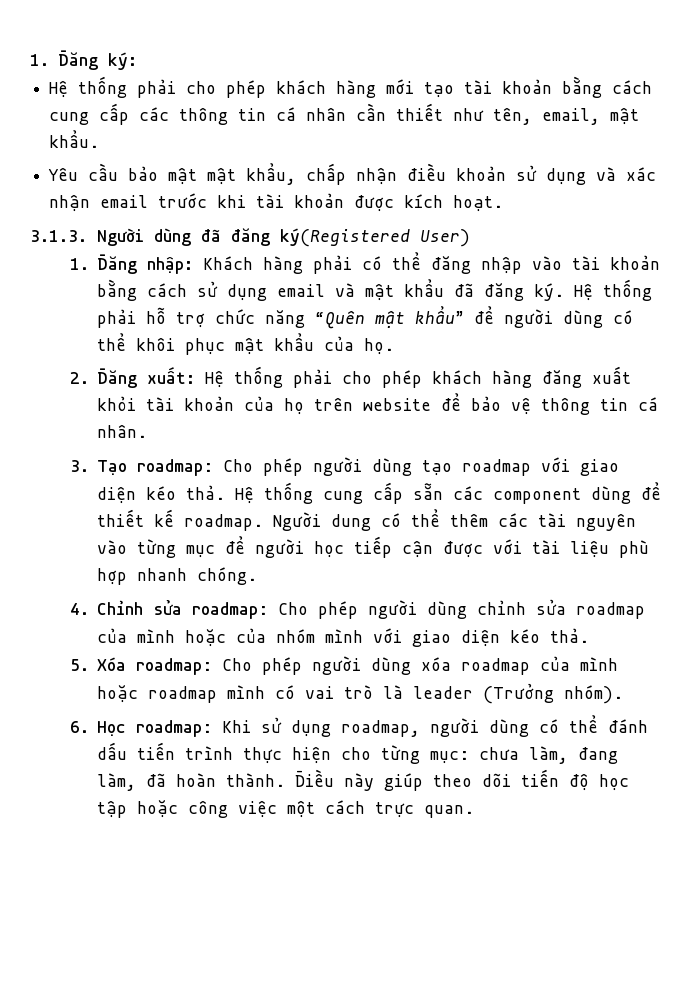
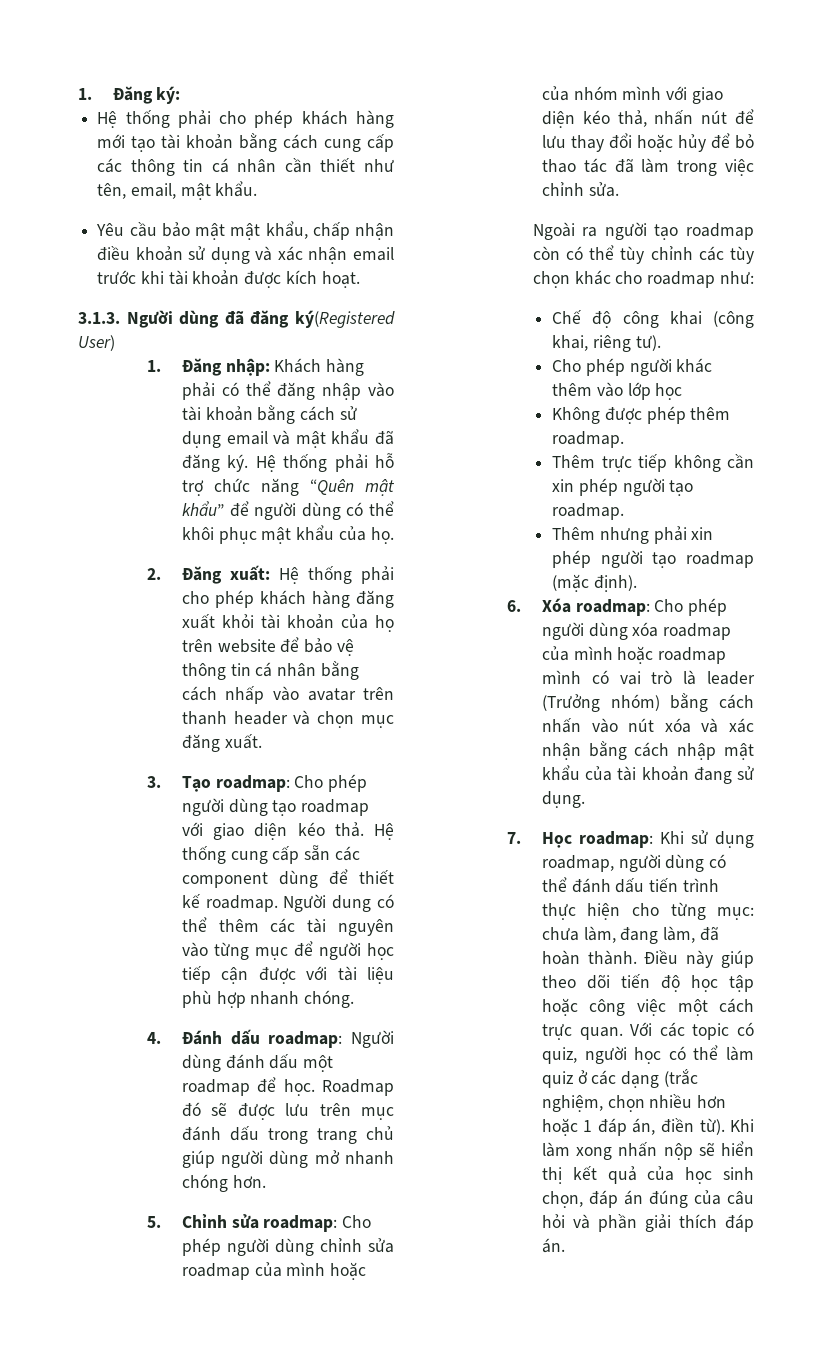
[97,424,148,438] nhân. -> [277,661,359,680] [181,686,394,704] [181,710,394,728] [181,734,262,752] nhân bằng cách nhấp vào avatar trên thanh header và chọn mục đăng xuất.
(89, 609) none -> [181,1029,394,1048] [181,1054,334,1072] [181,1077,394,1096] [181,1102,394,1120] [181,1126,394,1144] [181,1150,394,1168] [181,1174,266,1192] [147,1216,162,1228] Đánh dấu roadmap: Người dùng đánh dấu một roadmap để học. Roadmap đó sẽ được lưu trên mục đánh dấu trong trang chủ giúp người dùng mở nhanh chóng hơn. // 5.
[550,628,590,643] [69,659,89,671] thả. // 5. -> [617,109,754,127] [541,133,754,152] [541,158,754,176] [541,182,619,197] [532,222,754,240] [532,245,754,264] [532,270,754,288] [552,310,754,328] [552,335,661,352] [552,358,713,376] [552,382,683,400] [552,406,731,424] [552,431,625,448] [552,454,754,472] [552,478,694,496] [552,503,625,520] [552,526,714,544] [552,550,754,568] [552,574,637,592] [507,600,522,612] thả, nhấn nút để lưu thay đổi hoặc hủy để bỏ thao tác đã làm trong việc chỉnh sửa. // Ngoài ra người tạo roadmap còn có thể tùy chỉnh các tùy chọn khác cho roadmap như: // Chế độ công khai (công khai, riêng tư). // Cho phép người khác thêm vào lớp học // Không được phép thêm roadmap. // Thêm trực tiếp không cần xin phép người tạo roadmap. // Thêm nhưng phải xin phép người tạo roadmap (mặc định). // 6.
[564,685,624,704] [69,721,89,733] nhóm). // 6. -> [610,693,754,712] [541,718,754,733] [541,741,754,760] [541,765,754,784] [541,791,585,808] [507,832,522,844] nhóm) bằng cách nhấn vào nút xóa và xác nhận bằng cách nhập mật khẩu của tài khoản đang sử dụng. // 7.
(475, 811) none -> [630,1022,754,1040] [541,1045,754,1064] [541,1069,698,1088] [541,1094,727,1112] [541,1118,754,1136] [541,1141,754,1160] [541,1166,754,1184] [541,1190,754,1208] [541,1214,754,1232] [541,1238,565,1253] Với các topic có quiz, người học có thể làm quiz ở các dạng (trắc nghiệm, chọn nhiều hơn hoặc 1 đáp án, điền từ). Khi làm xong nhấn nộp sẽ hiển thị kết quả của học sinh chọn, đáp án đúng của câu hỏi và phần giải thích đáp án.

